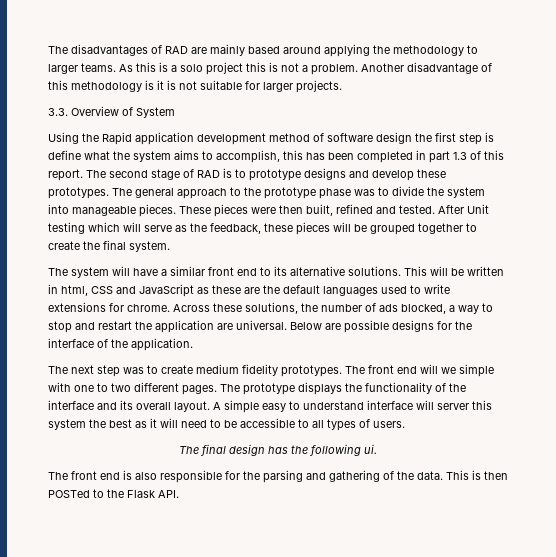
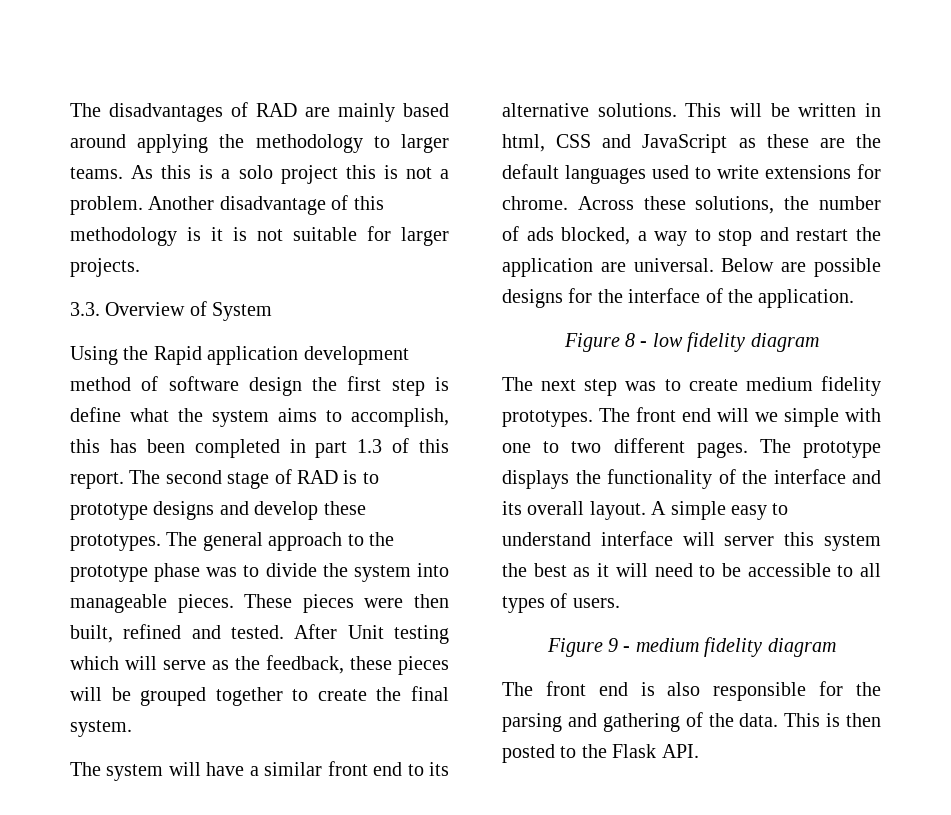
(193, 344) none -> [563,332,819,352] // Figure 8 - low fidelity diagram
[179,444,377,456] The final design has the following ui. -> [546,637,836,657] Figure 9 - medium fidelity diagram
[48,490,90,498] POSTed -> [502,744,555,763] posted

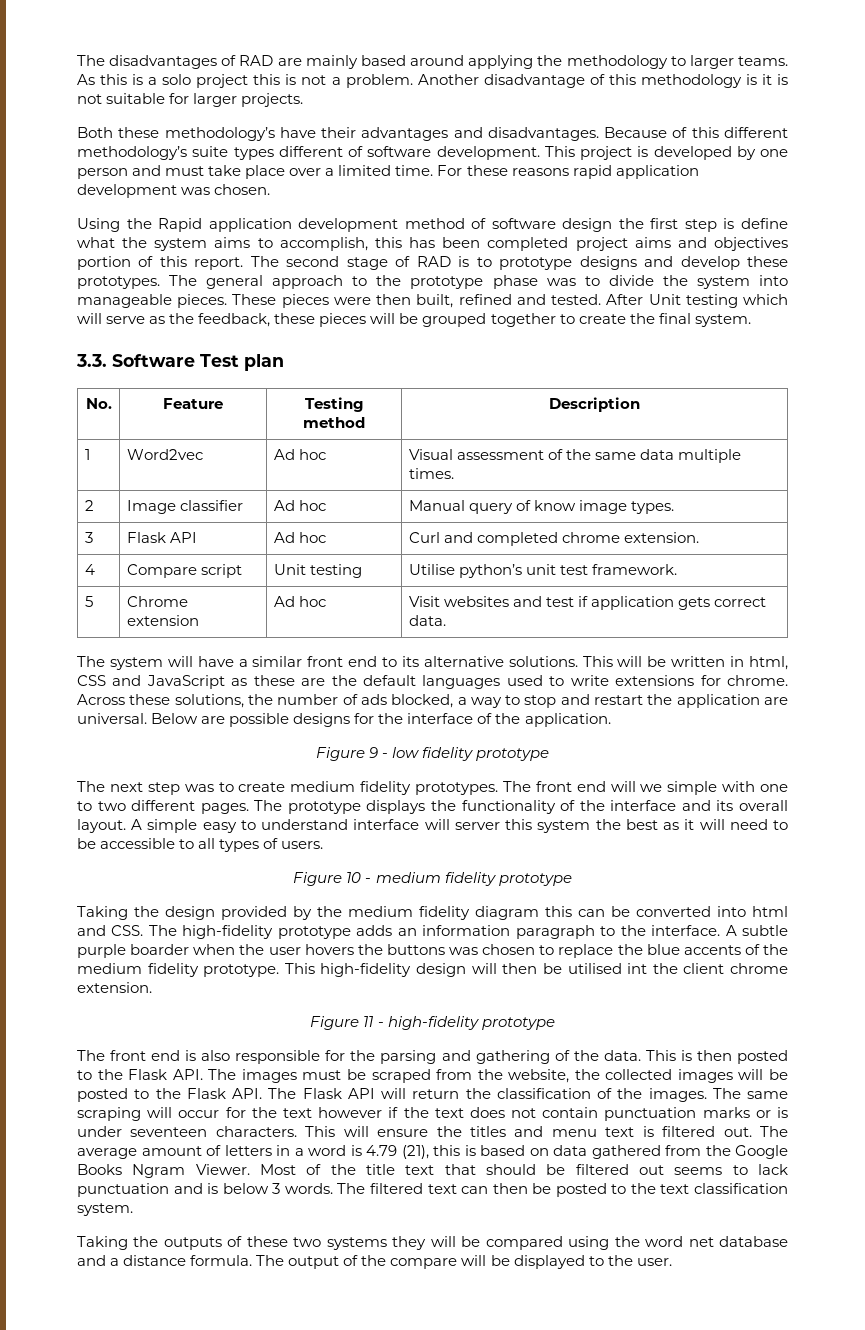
[70,301,273,321] 3.3. Overview of System -> [77,127,788,141] [77,146,788,160] [77,165,699,179] [77,184,271,198] Both these methodology’s have their advantages and disadvantages. Because of this different methodology’s suite types different of software development. This project is developed by one person and must take place over a limited time. For these reasons rapid application development was chosen.
[289,439,383,458] in part 1.3 -> [575,237,788,251] [77,256,131,270] project aims and objectives portion
(132, 728) none -> [76,354,284,371] [85,398,112,409] [163,398,223,409] [304,397,364,412] [303,417,365,428] [549,397,640,412] [84,449,90,460] [126,449,203,460] [273,449,326,460] [408,449,742,463] [408,468,454,479] [84,500,94,511] [126,500,243,514] [273,500,326,511] [408,500,674,514] [84,532,93,543] [126,532,197,543] [273,532,326,543] [408,532,699,546] [84,564,95,575] [126,564,242,578] [273,564,362,578] [408,564,677,578] [84,596,93,607] [126,596,188,607] [126,615,199,626] [273,596,326,607] [408,596,767,610] [408,615,446,626] // 3.3. Software Test plan // No. | Feature | Testing method | Description // 1 | Word2vec | Ad hoc | Visual assessment of the same data multiple times. // 2 | Image classifier | Ad hoc | Manual query of know image types. // 3 | Flask API | Ad hoc | Curl and completed chrome extension. // 4 | Compare script | Unit testing | Utilise python’s unit test framework. // 5 | Chrome extension | Ad hoc | Visit websites and test if application gets correct data.
[624,333,635,347] 8 -> [368,747,378,758] 9
[750,333,819,352] diagram -> [476,748,550,761] prototype
[607,638,618,652] 9 -> [346,872,362,883] 10
[767,638,836,657] diagram -> [498,873,572,886] [77,906,788,920] [77,925,788,939] [77,944,788,958] [77,963,789,977] [77,982,152,993] [310,1016,555,1030] prototype // Taking the design provided by the medium fidelity diagram this can be converted into html and CSS. The high-fidelity prototype adds an information paragraph to the interface. A subtle purple boarder when the user hovers the buttons was chosen to replace the blue accents of the medium fidelity prototype. This high-fidelity design will then be utilised int the client chrome extension. // Figure 11 - high-fidelity prototype
(699, 751) none -> [208,1069,788,1083] [77,1088,788,1102] [77,1107,788,1121] [77,1126,789,1137] [77,1145,788,1159] [77,1164,789,1178] [77,1183,788,1197] [77,1203,133,1216] [77,1236,788,1250] [77,1255,672,1269] The images must be scraped from the website, the collected images will be posted to the Flask API. The Flask API will return the classification of the images. The same scraping will occur for the text however if the text does not contain punctuation marks or is under seventeen characters. This will ensure the titles and menu text is filtered out. The average amount of letters in a word is 4.79 (21), this is based on data gathered from the Google Books Ngram Viewer. Most of the title text that should be filtered out seems to lack punctuation and is below 3 words. The filtered text can then be posted to the text classification system. // Taking the outputs of these two systems they will be compared using the word net database and a distance formula. The output of the compare will be displayed to the user.

